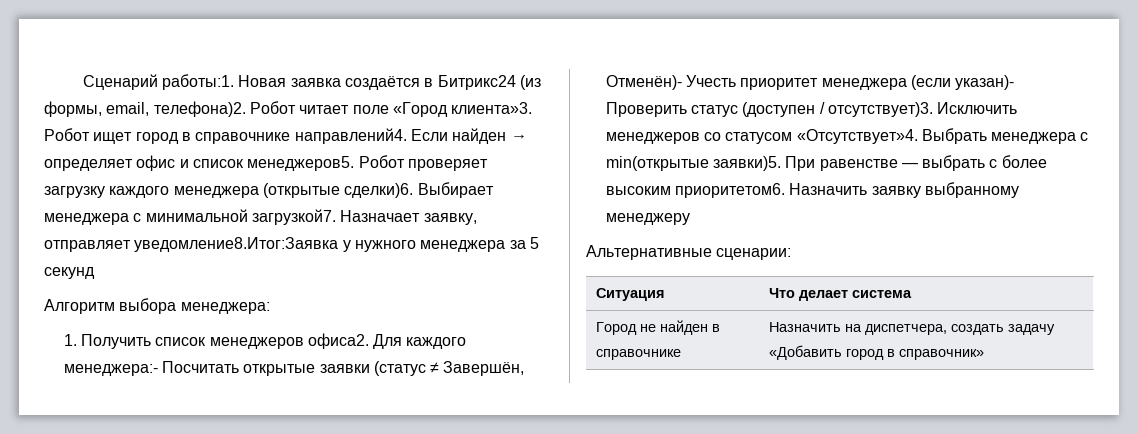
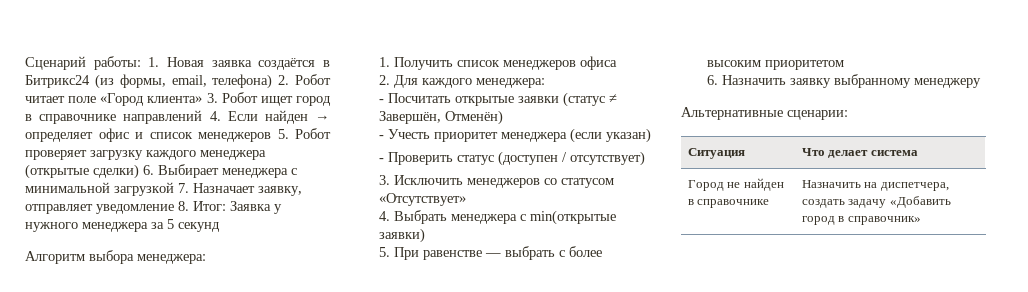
[162,74,235,90] работы:1. -> [93,56,160,70] работы: 1.
[153,101,246,117] телефона)2. -> [212,74,290,89] телефона) 2.
[451,102,533,114] клиента»3. -> [147,93,218,103] клиента» 3.
[294,128,407,144] направлений4. -> [123,110,221,124] направлений 4.
[247,156,355,171] менеджеров5. -> [198,129,289,142] менеджеров 5.
[344,183,414,198] сделки)6. -> [93,164,154,179] сделки) 6.
[251,209,336,225] загрузкой7. -> [114,182,189,196] загрузкой 7.
[134,237,339,252] уведомление8.Итог:Заявка -> [96,201,271,214] уведомление 8. Итог: Заявка
[307,333,467,349] [63,364,158,376] офиса2. Для каждого менеджера:- -> [580,56,618,70] [379,75,546,88] [379,99,385,103] офиса // 2. Для каждого менеджера: // -
[605,75,682,90] Отменён)- -> [445,110,504,125] [379,135,385,139] Отменён) // -
[955,75,1015,90] указан)- -> [606,128,652,143] [379,158,385,162] указан) // -
[827,102,933,117] отсутствует)3. -> [570,151,646,166] [379,175,391,185] отсутствует) // 3.
[796,129,918,144] «Отсутствует»4. -> [379,193,467,206] [379,211,391,221] «Отсутствует» // 4.
[712,156,781,171] заявки)5. -> [379,228,426,243] [379,247,391,257] заявки) // 5.
[674,183,785,198] приоритетом6. -> [765,60,845,70] [707,75,719,85] приоритетом // 6.

